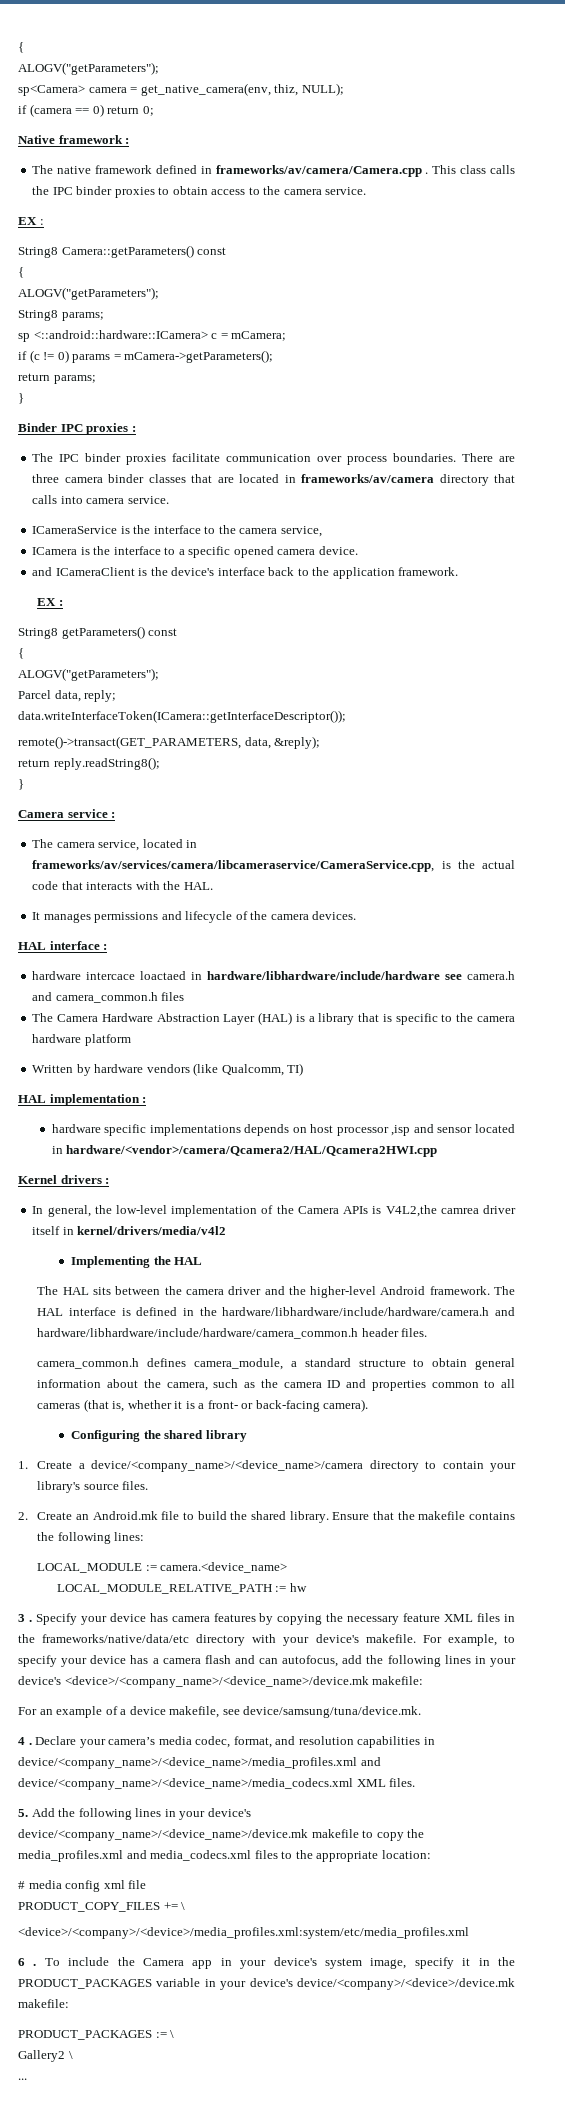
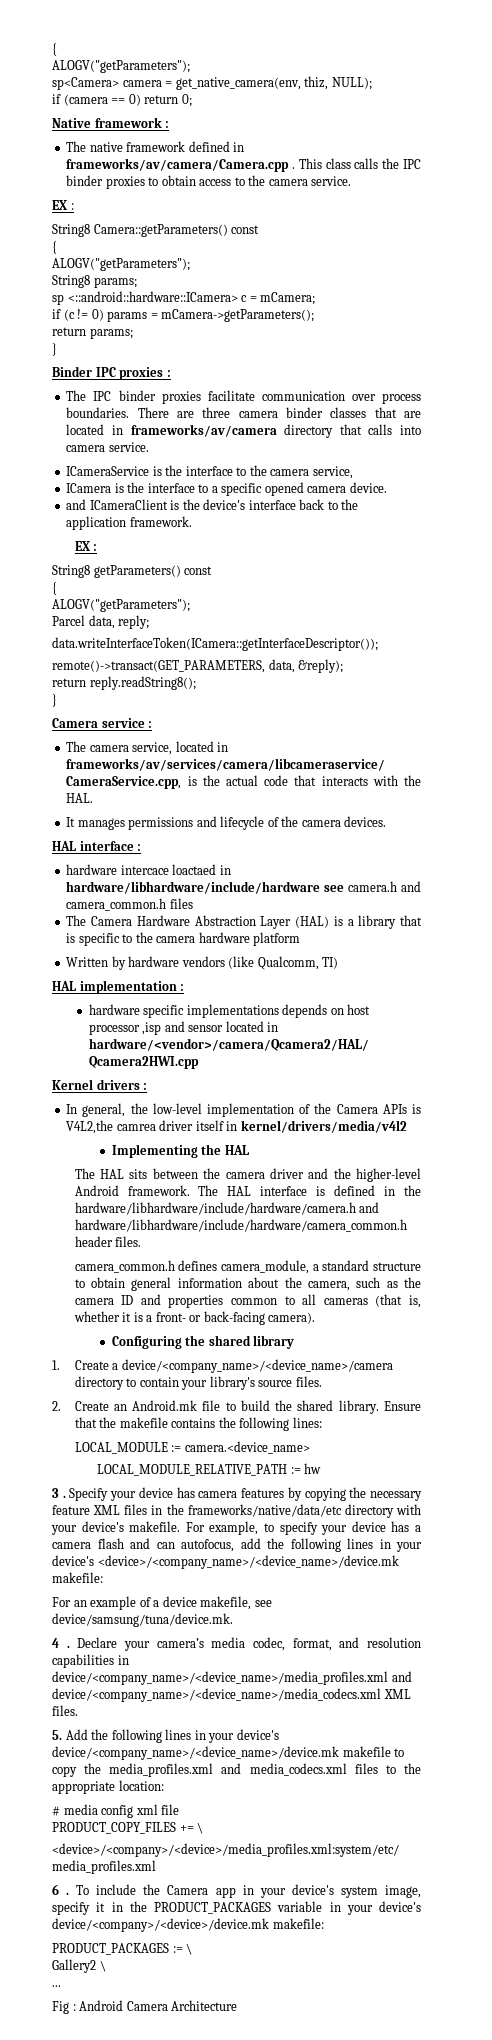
(27, 2079) none -> [52,2000,238,2014] // Fig : Android Camera Architecture

